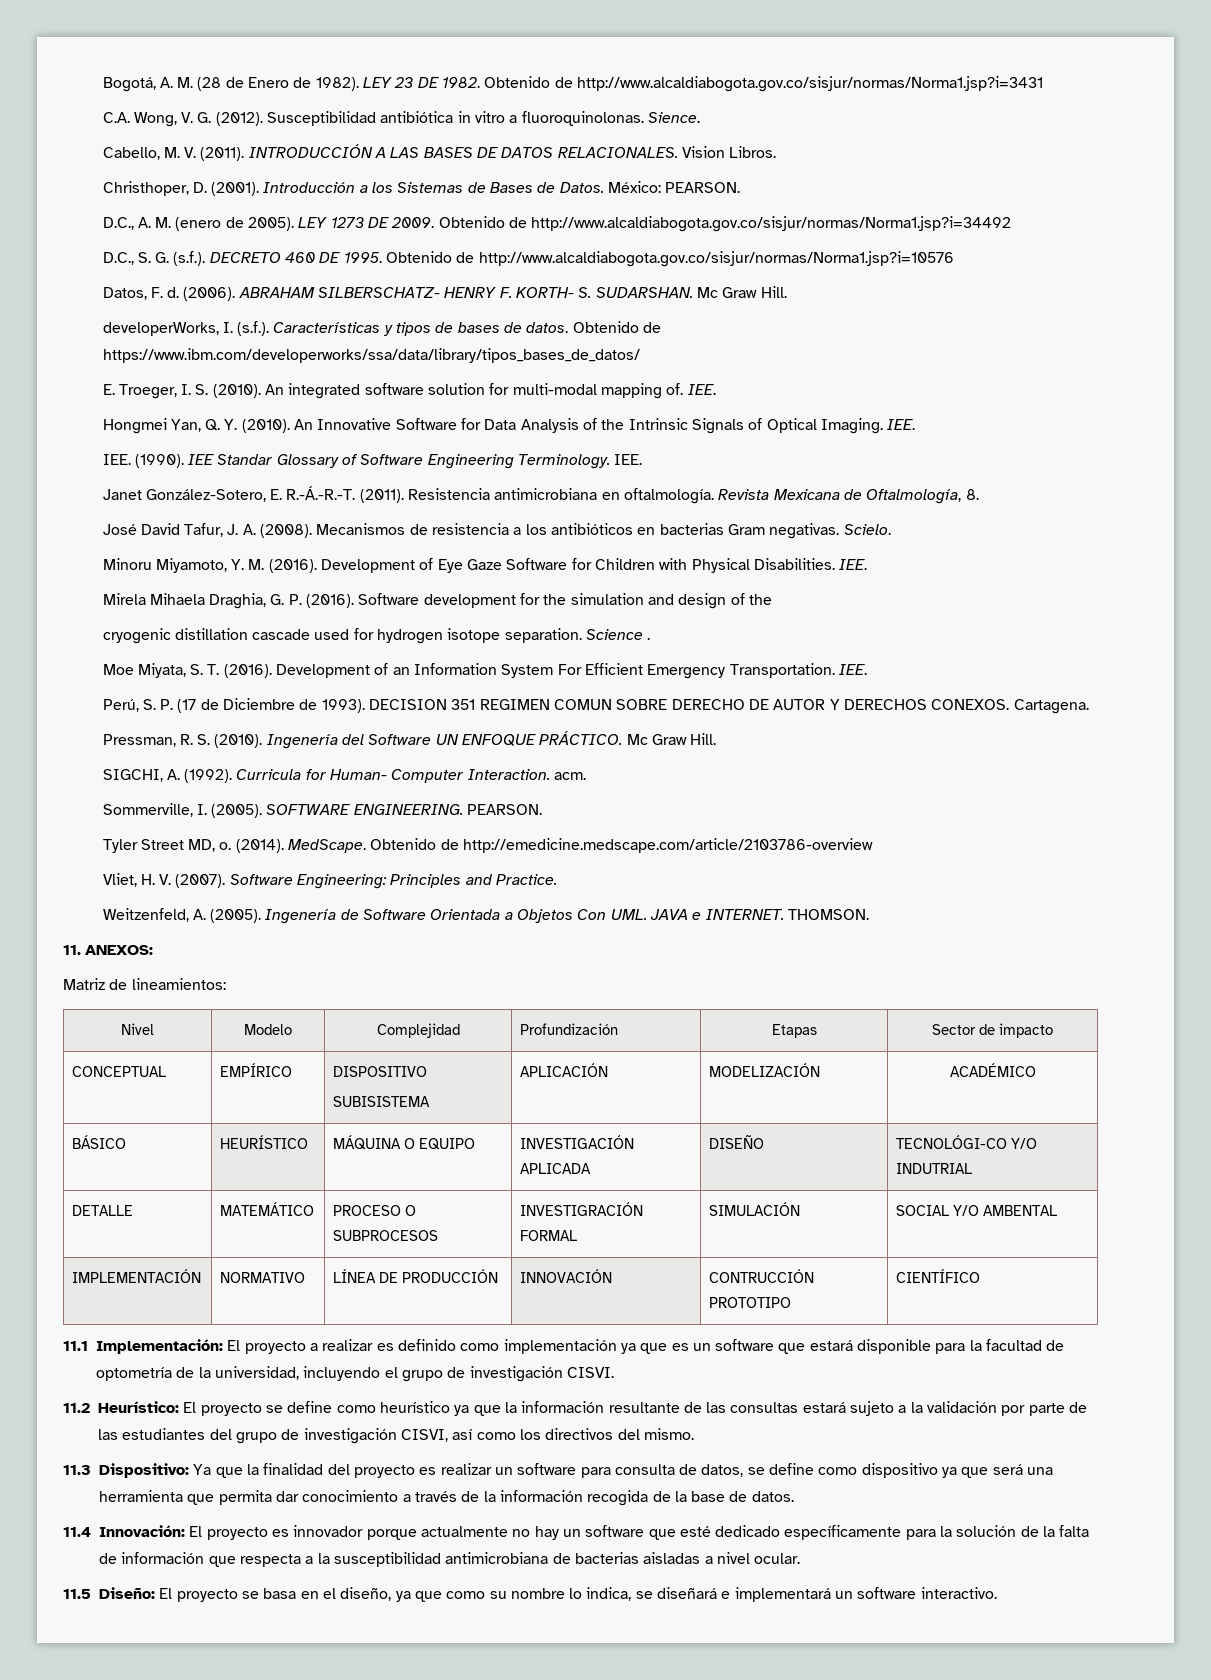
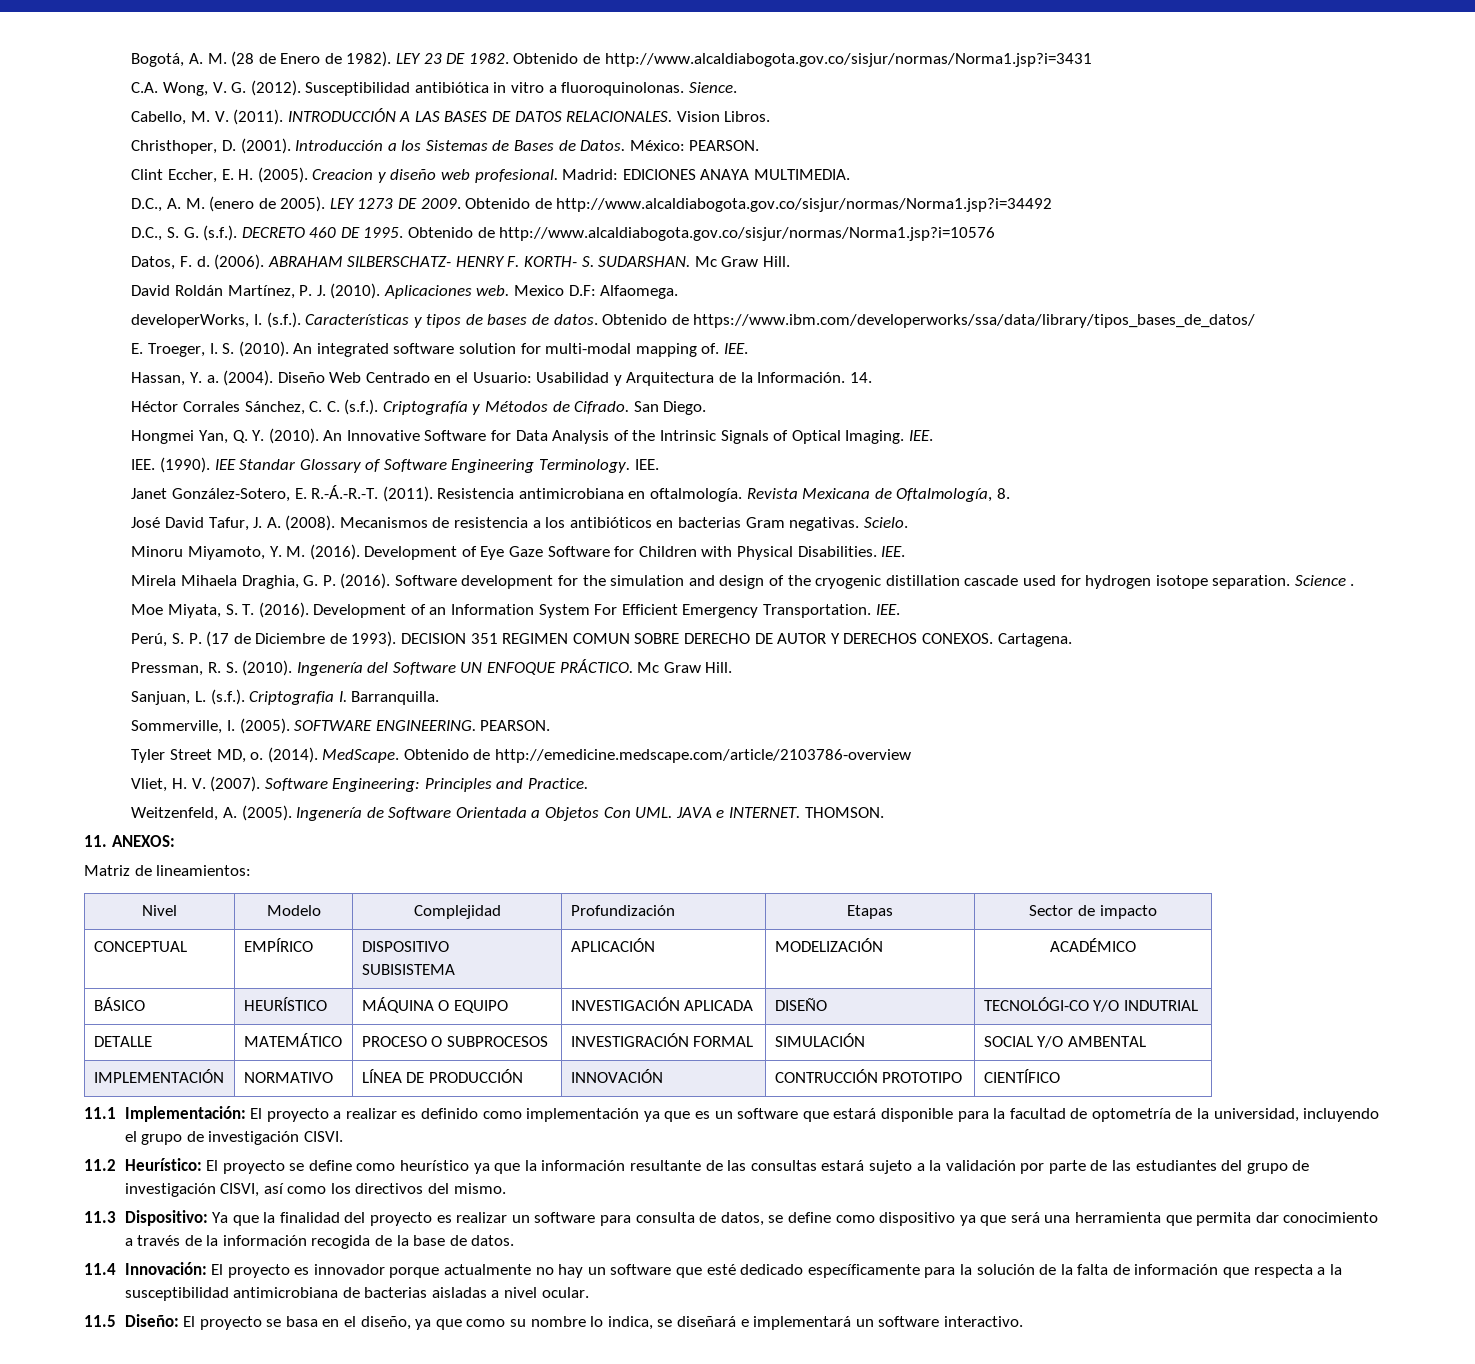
(741, 187) none -> [131,167,850,183] // Clint Eccher, E. H. (2005). Creacion y diseño web profesional. Madrid: EDICIONES ANAYA MULTIMEDIA.
(787, 292) none -> [131,283,679,299] // David Roldán Martínez, P. J. (2010). Aplicaciones web. Mexico D.F: Alfaomega.
(716, 389) none -> [131,370,872,386] [131,399,707,415] // Hassan, Y. a. (2004). Diseño Web Centrado en el Usuario: Usabilidad y Arquitectura de la Información. 14. // Héctor Corrales Sánchez, C. C. (s.f.). Criptografía y Métodos de Cifrado. San Diego.
(772, 599) // -> (811, 580) none
[102,769,587,783] SIGCHI, A. (1992). Curricula for Human- Computer Interaction. acm. -> [131,689,440,705] Sanjuan, L. (s.f.). Criptografia I. Barranquilla.

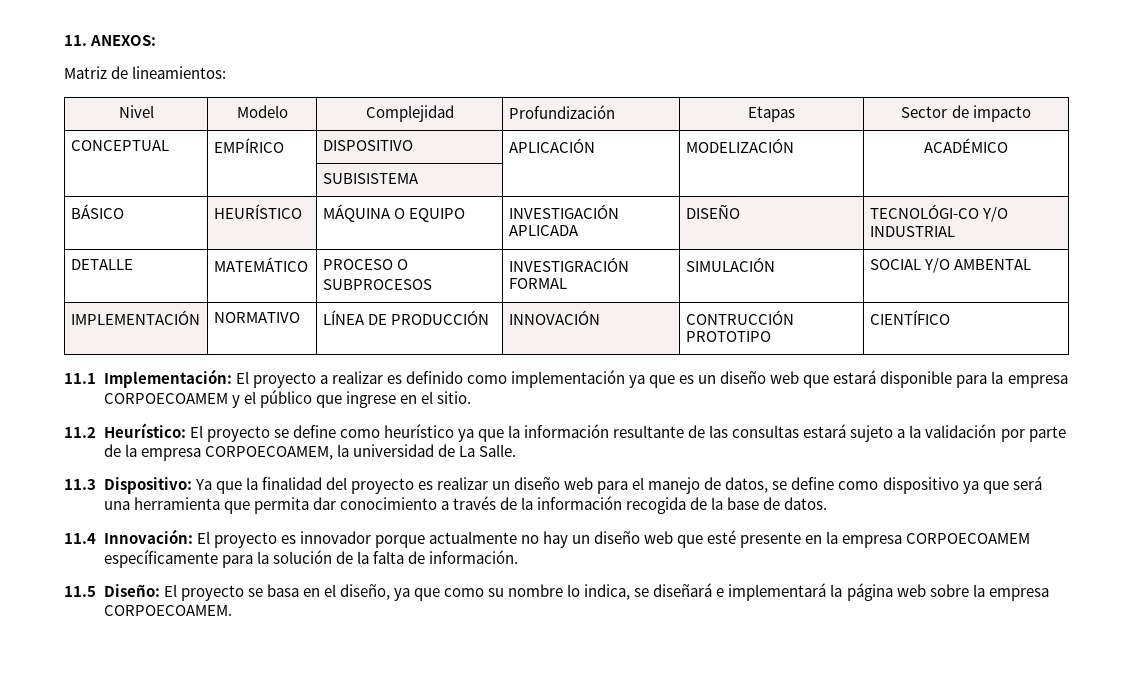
[131,51,1092,67] [131,80,737,96] [131,108,771,125] [131,138,760,154] [131,167,850,183] [131,196,1053,212] [131,225,996,241] [131,254,790,270] [131,283,679,299] [131,312,1256,328] [131,341,748,357] [131,370,872,386] [131,399,707,415] [131,428,933,444] [131,457,659,473] [131,485,1010,502] [131,515,908,531] [131,544,906,560] [131,573,1355,589] [131,602,900,618] [131,631,1072,647] [131,659,733,676] [131,689,440,705] [131,718,551,734] [131,747,912,763] [131,776,589,792] [131,805,884,821] Bogotá, A. M. (28 de Enero de 1982). LEY 23 DE 1982. Obtenido de http://www.alcaldiabogota.gov.co/sisjur/normas/Norma1.jsp?i=3431 // C.A. Wong, V. G. (2012). Susceptibilidad antibiótica in vitro a fluoroquinolonas. Sience. // Cabello, M. V. (2011). INTRODUCCIÓN A LAS BASES DE DATOS RELACIONALES. Vision Libros. // Christhoper, D. (2001). Introducción a los Sistemas de Bases de Datos. México: PEARSON. // Clint Eccher, E. H. (2005). Creacion y diseño web profesional. Madrid: EDICIONES ANAYA MULTIMEDIA. // D.C., A. M. (enero de 2005). LEY 1273 DE 2009. Obtenido de http://www.alcaldiabogota.gov.co/sisjur/normas/Norma1.jsp?i=34492 // D.C., S. G. (s.f.). DECRETO 460 DE 1995. Obtenido de http://www.alcaldiabogota.gov.co/sisjur/normas/Norma1.jsp?i=10576 // Datos, F. d. (2006). ABRAHAM SILBERSCHATZ- HENRY F. KORTH- S. SUDARSHAN. Mc Graw Hill. // David Roldán Martínez, P. J. (2010). Aplicaciones web. Mexico D.F: Alfaomega. // developerWorks, I. (s.f.). Características y tipos de bases de datos. Obtenido de https://www.ibm.com/developerworks/ssa/data/library/tipos_bases_de_datos/ // E. Troeger, I. S. (2010). An integrated software solution for multi-modal mapping of. IEE. // Hassan, Y. a. (2004). Diseño Web Centrado en el Usuario: Usabilidad y Arquitectura de la Información. 14. // Héctor Corrales Sánchez, C. C. (s.f.). Criptografía y Métodos de Cifrado. San Diego. // Hongmei Yan, Q. Y. (2010). An Innovative Software for Data Analysis of the Intrinsic Signals of Optical Imaging. IEE. // IEE. (1990). IEE Standar Glossary of Software Engineering Terminology. IEE. // Janet González-Sotero, E. R.-Á.-R.-T. (2011). Resistencia antimicrobiana en oftalmología. Revista Mexicana de Oftalmología, 8. // José David Tafur, J. A. (2008). Mecanismos de resistencia a los antibióticos en bacterias Gram negativas. Scielo. // Minoru Miyamoto, Y. M. (2016). Development of Eye Gaze Software for Children with Physical Disabilities. IEE. // Mirela Mihaela Draghia, G. P. (2016). Software development for the simulation and design of the cryogenic distillation cascade used for hydrogen isotope separation. Science . // Moe Miyata, S. T. (2016). Development of an Information System For Efficient Emergency Transportation. IEE. // Perú, S. P. (17 de Diciembre de 1993). DECISION 351 REGIMEN COMUN SOBRE DERECHO DE AUTOR Y DERECHOS CONEXOS. Cartagena. // Pressman, R. S. (2010). Ingenería del Software UN ENFOQUE PRÁCTICO. Mc Graw Hill. // Sanjuan, L. (s.f.). Criptografia I. Barranquilla. // Sommerville, I. (2005). SOFTWARE ENGINEERING. PEARSON. // Tyler Street MD, o. (2014). MedScape. Obtenido de http://emedicine.medscape.com/article/2103786-overview // Vliet, H. V. (2007). Software Engineering: Principles and Practice. // Weitzenfeld, A. (2005). Ingenería de Software Orientada a Objetos Con UML. JAVA e INTERNET. THOMSON. // -> (64, 40) none
[361,964,455,975] // SUBISISTEMA -> (413, 145) none
(1136, 945) none -> [322,173,419,184] // | | SUBISISTEMA | | |
[1123,1000,1198,1011] INDUTRIAL -> [869,226,955,237] INDUSTRIAL
[737,1108,799,1119] software -> [720,371,800,384] diseño web
[1009,1108,1380,1122] [124,1131,343,1145] facultad de optometría de la universidad, incluyendo el grupo de investigación CISVI. -> [1007,375,1068,388] [103,390,471,408] empresa CORPOECOAMEM y el público que ingrese en el sitio.
[1112,1160,1310,1174] [124,1183,506,1197] las estudiantes del grupo de investigación CISVI, así como los directivos del mismo. -> [124,444,516,461] la empresa CORPOECOAMEM, la universidad de La Salle.
[534,1212,695,1226] software para consulta -> [514,477,701,494] diseño web para el manejo
[610,1264,804,1278] software que esté dedicado -> [594,530,1031,548] diseño web que esté presente en la empresa CORPOECOAMEM
[1134,1264,1342,1278] [124,1287,589,1301] información que respecta a la susceptibilidad antimicrobiana de bacterias aisladas a nivel ocular. -> [428,550,518,564] información.
[855,1316,1023,1327] un software interactivo. -> [830,583,1049,601] [103,605,232,616] la página web sobre la empresa CORPOECOAMEM.

